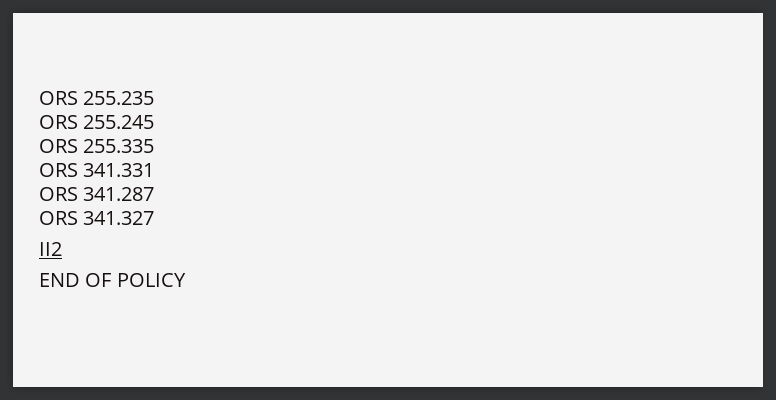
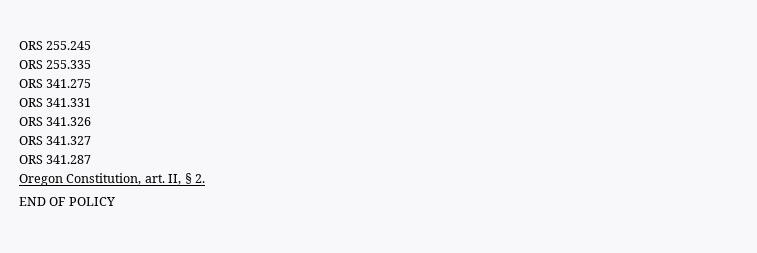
[39,91,155,105] [39,115,78,129] ORS 255.235 // ORS -> [19,41,43,50] ORS
(155, 146) none -> [19,79,92,88] // ORS 341.275
[83,187,155,201] [39,211,155,225] [39,242,62,256] 341.287 // ORS 341.327 // II2 -> [46,117,92,126] [19,136,92,145] [19,155,92,164] [19,173,205,186] 341.326 // ORS 341.327 // ORS 341.287 // Oregon Constitution, art. II, § 2.

